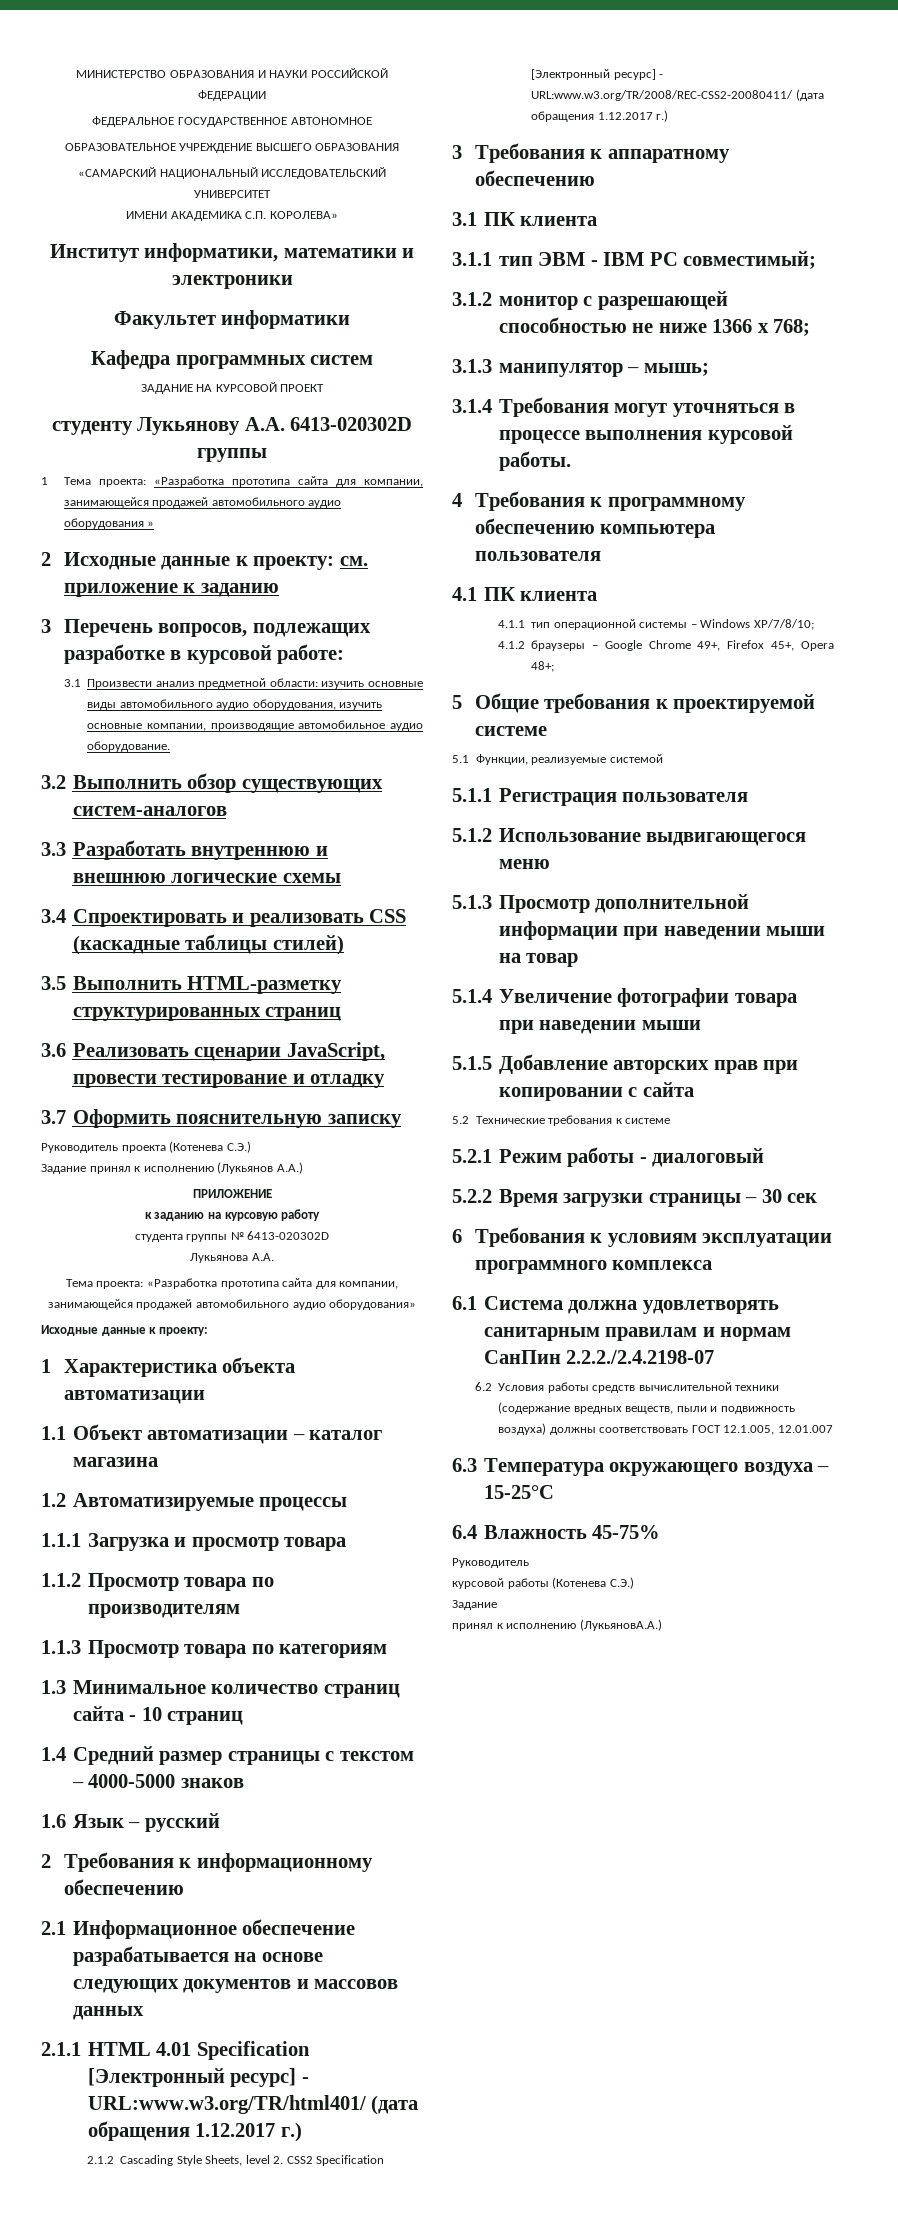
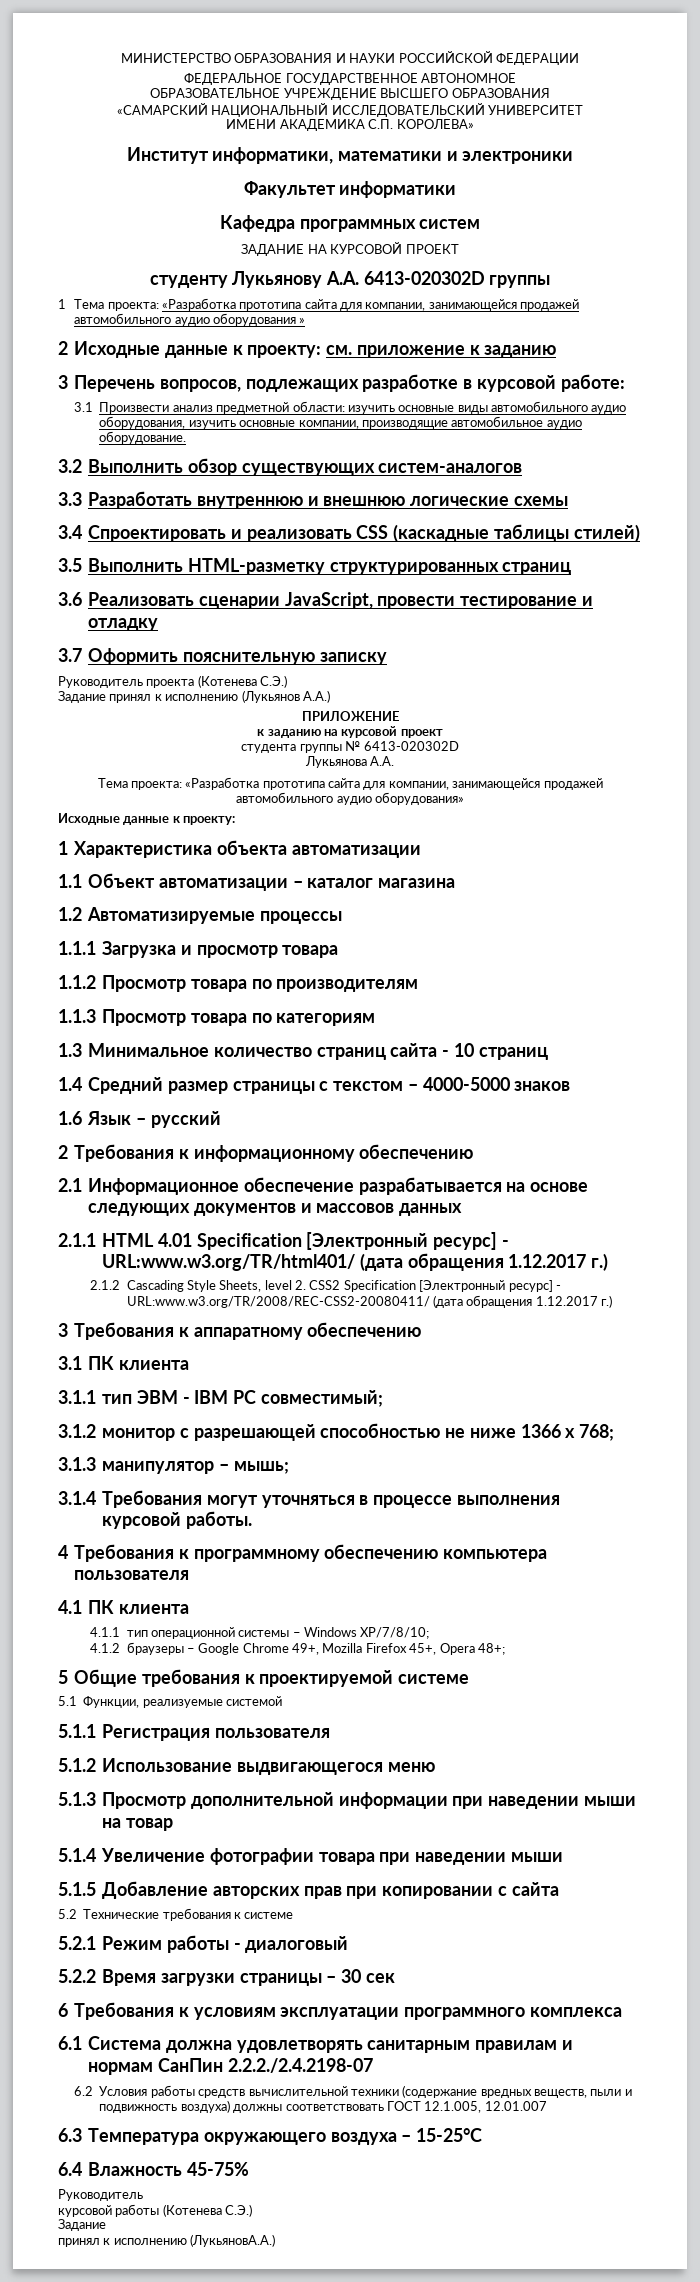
[224,1209,321,1221] курсовую работу -> [341,726,443,738] курсовой проект
(721, 646) none -> [322,1643,363,1653] Mozilla

